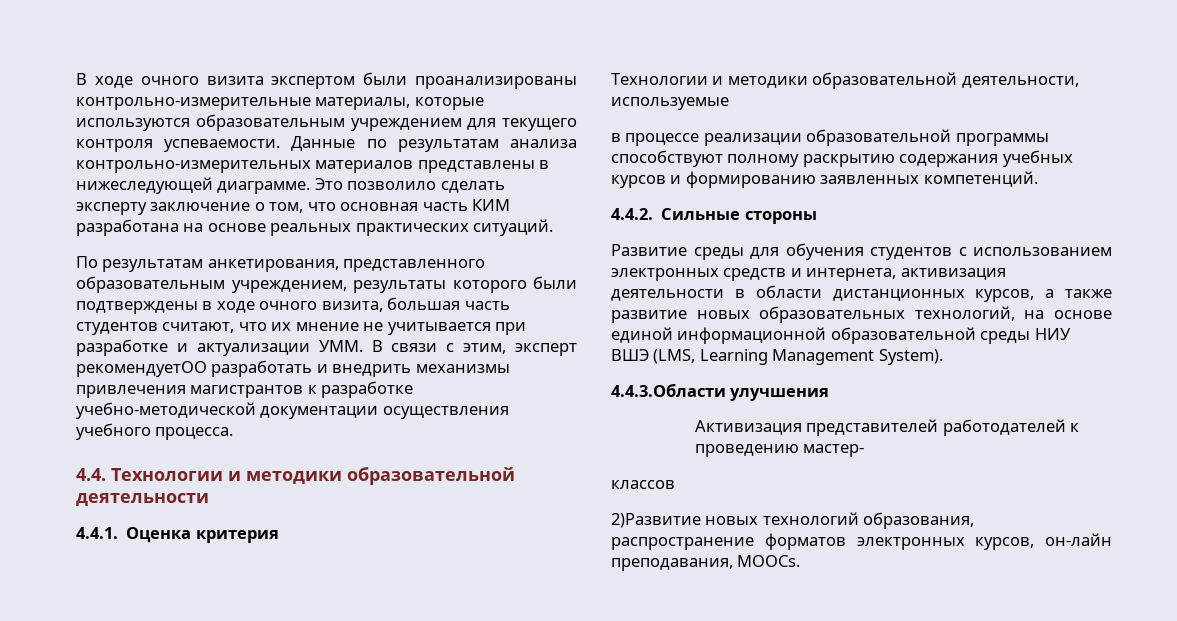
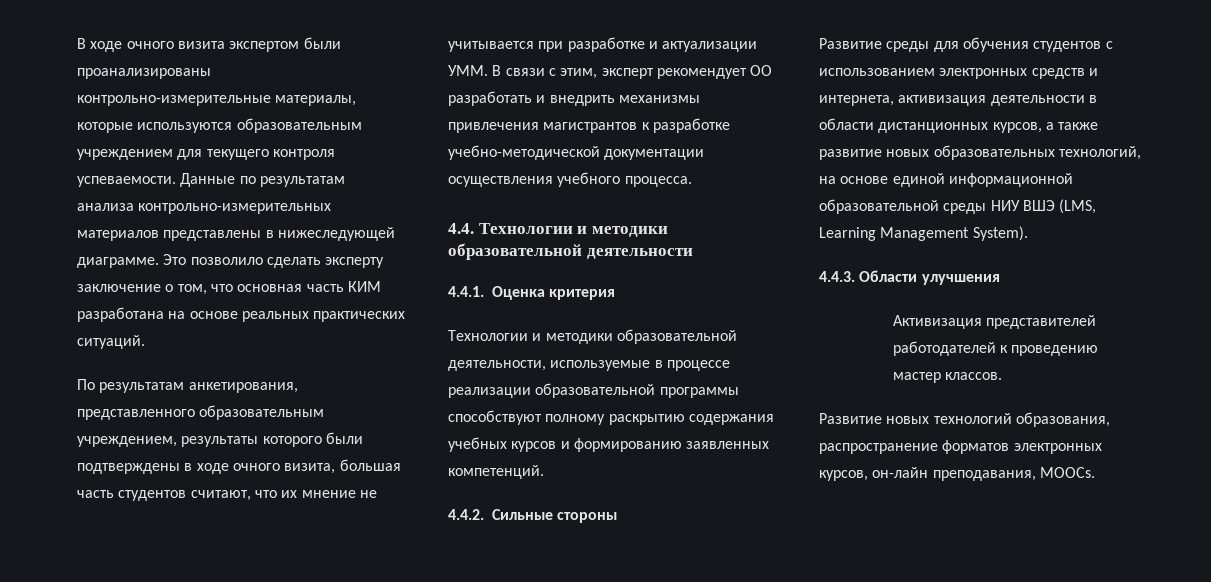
[76,361,207,377] рекомендуетОО -> [656,65,773,79] рекомендует ОО
(729, 103) // -> (651, 365) none
[611,383,726,397] 4.4.3.Области -> [819,270,918,282] 4.4.3. Области
[803,444,865,457] [611,480,675,489] [611,513,701,528] мастер- // классов // 2)Развитие -> [892,372,1003,383] [819,413,882,424] мастер классов. // Развитие

